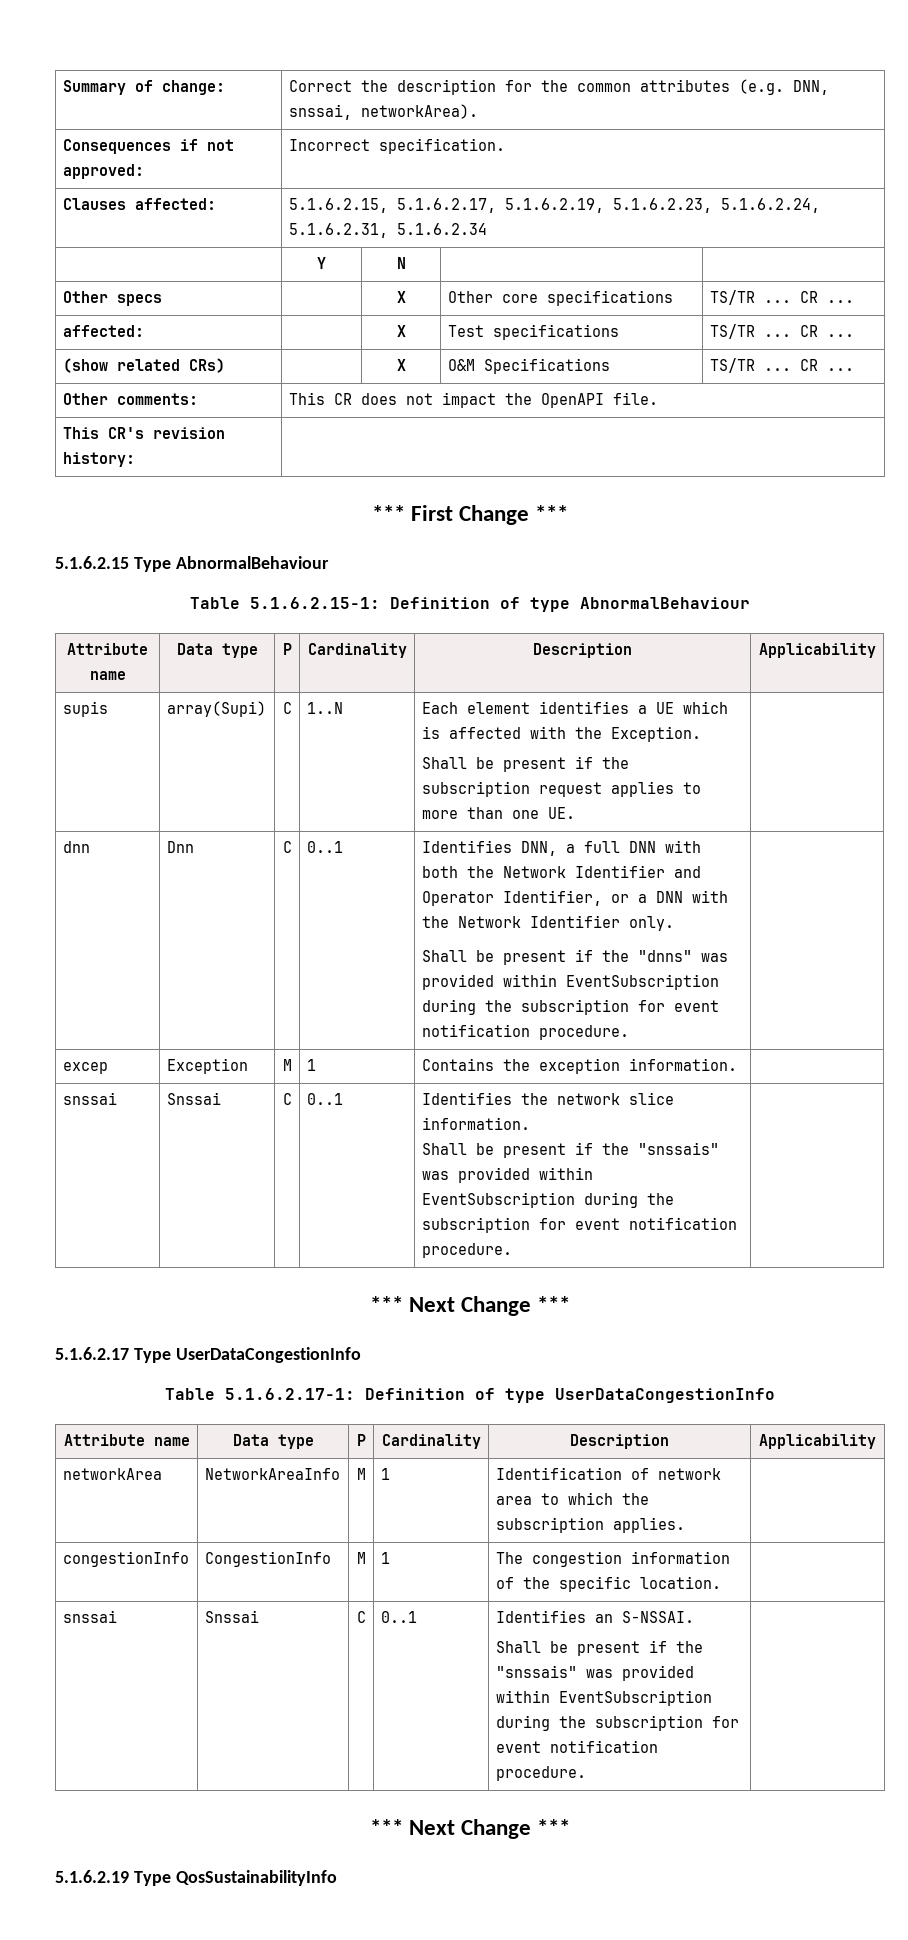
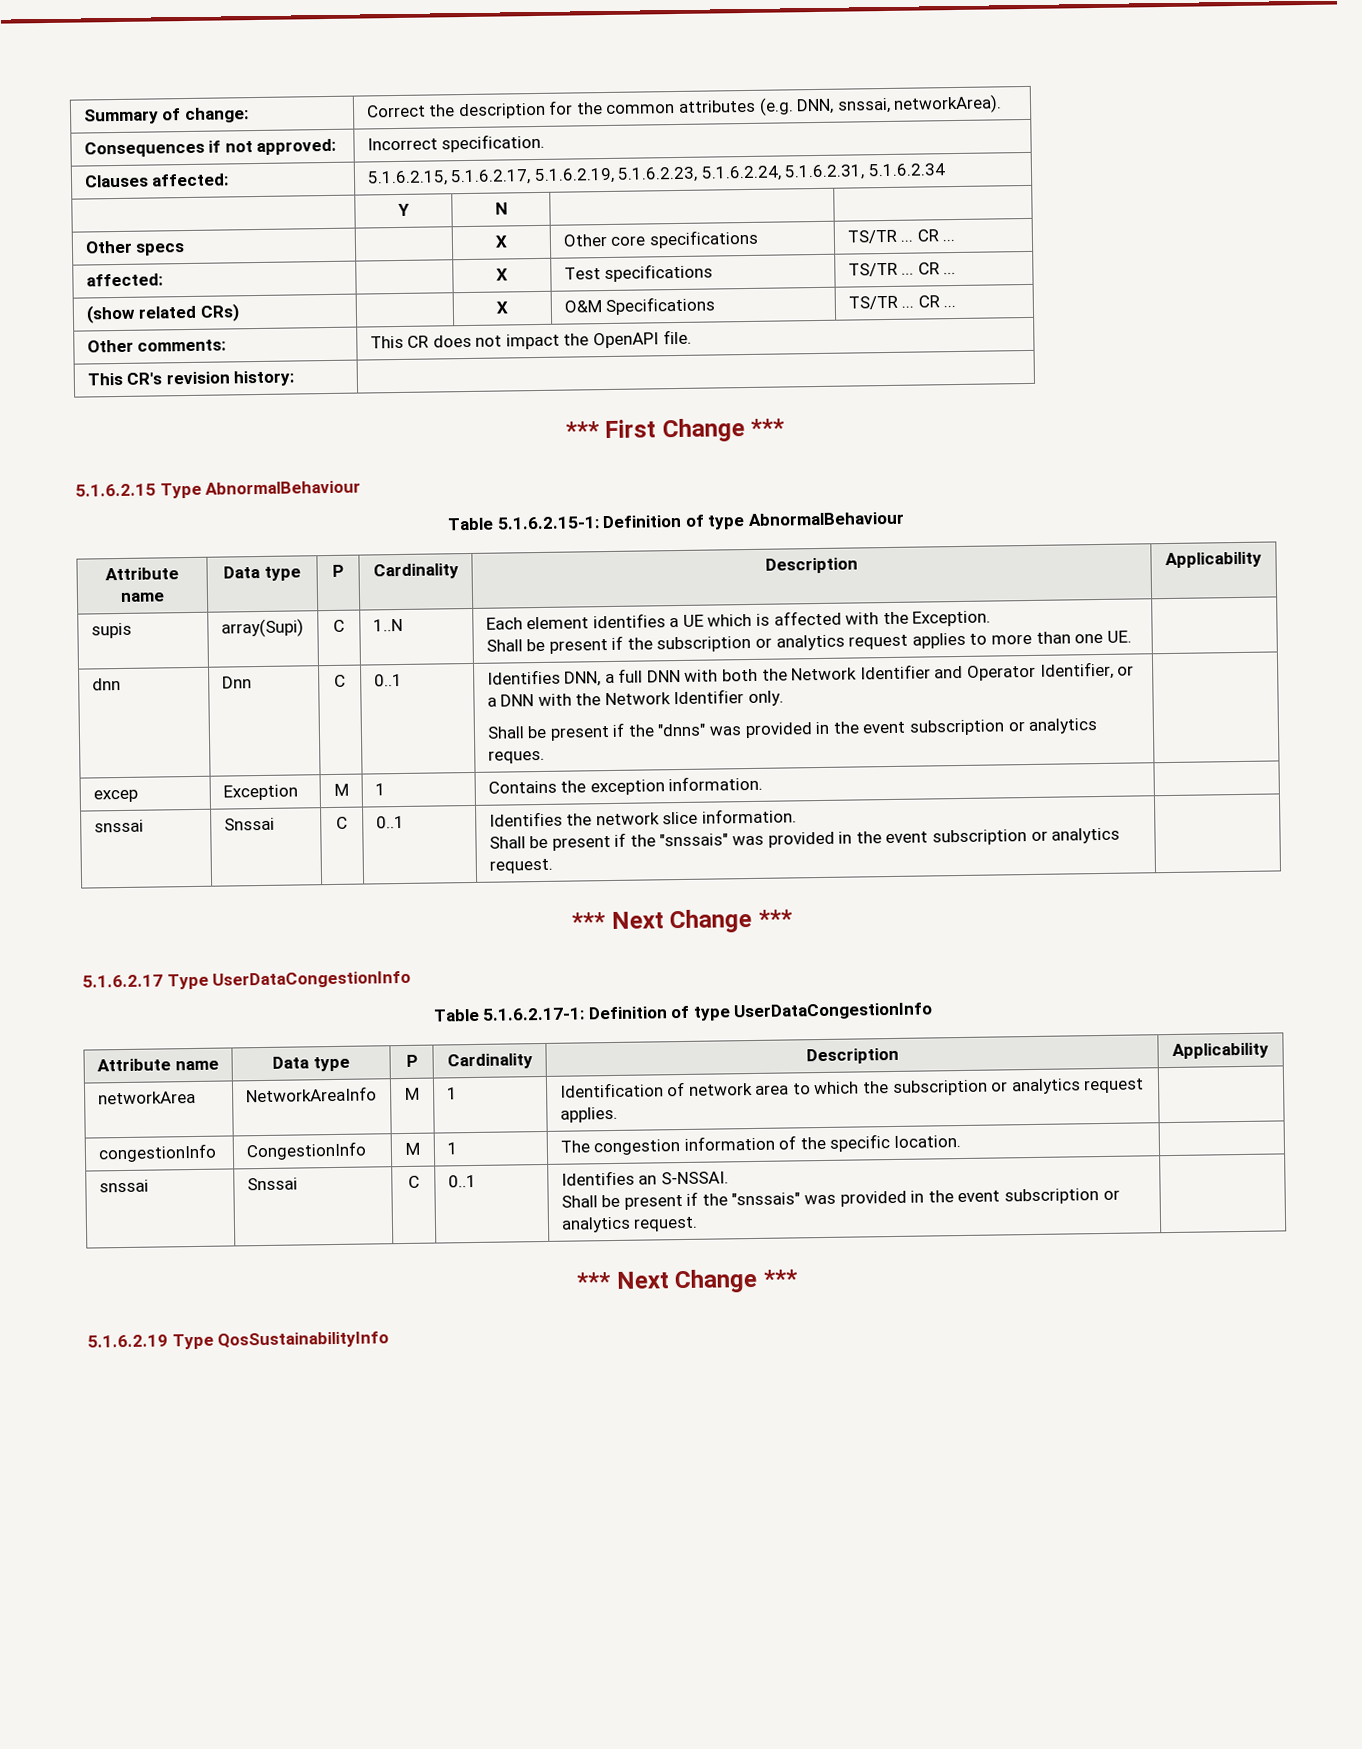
(530, 789) none -> [755,634,845,651] or analytics
[502,974,719,990] [421,999,719,1015] [421,1024,629,1040] within EventSubscription during the subscription for event notification procedure. -> [815,718,1099,736] [487,749,545,764] in the event subscription or analytics reques.
[538,1167,593,1180] [421,1192,674,1208] [421,1217,737,1233] [421,1243,512,1258] within EventSubscription during the subscription for event notification procedure. -> [838,827,1121,846] [488,858,553,874] in the event subscription or analytics request.
(604, 1525) none -> [990,1078,1145,1095] or analytics request
[495,1690,712,1706] [495,1715,739,1731] [495,1740,658,1753] [495,1766,586,1781] within EventSubscription during the subscription for event notification procedure. -> [910,1188,1120,1205] [560,1216,699,1233] in the event subscription or analytics request.

